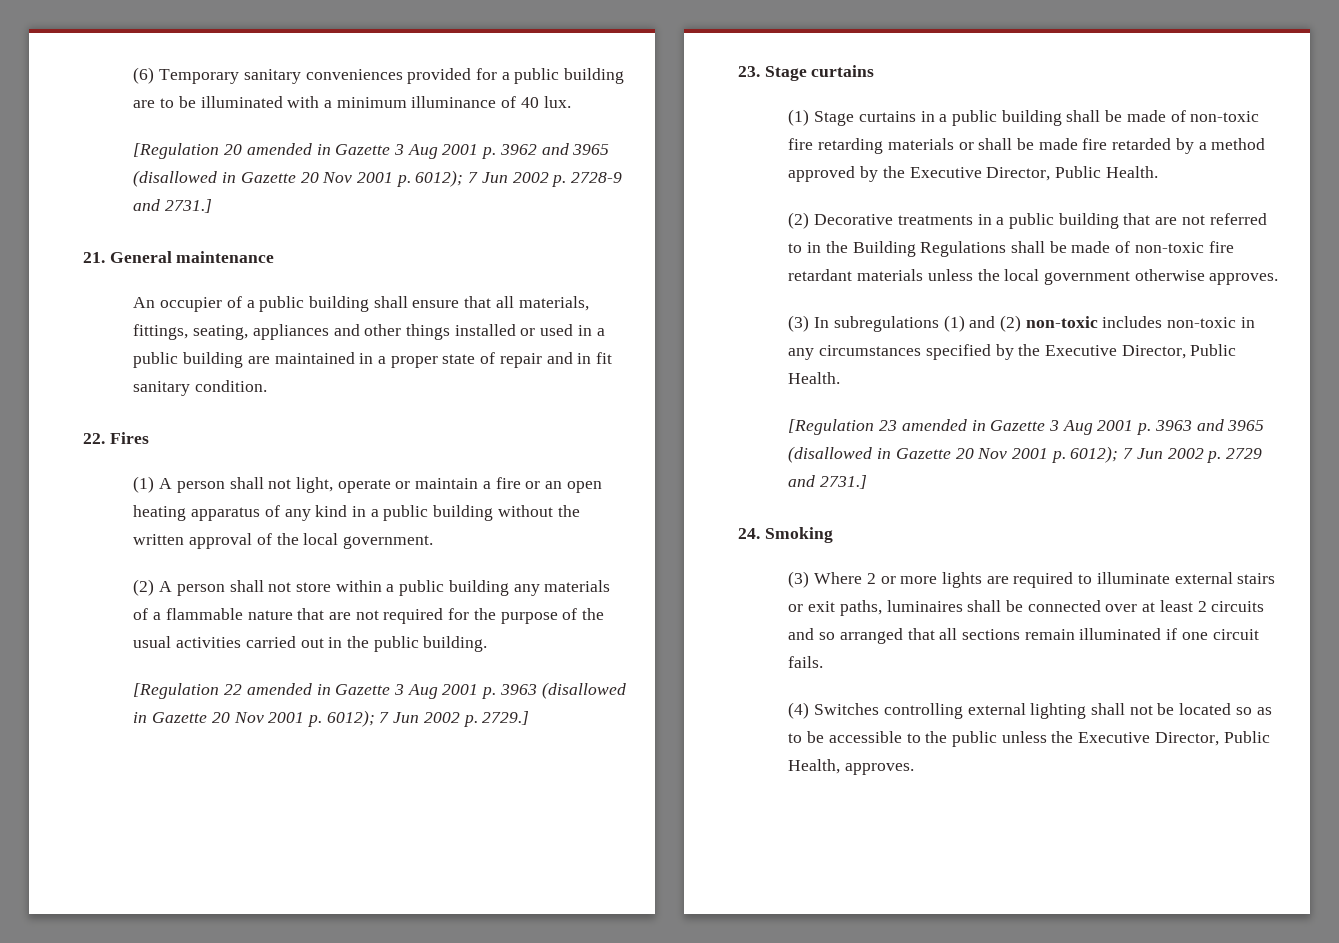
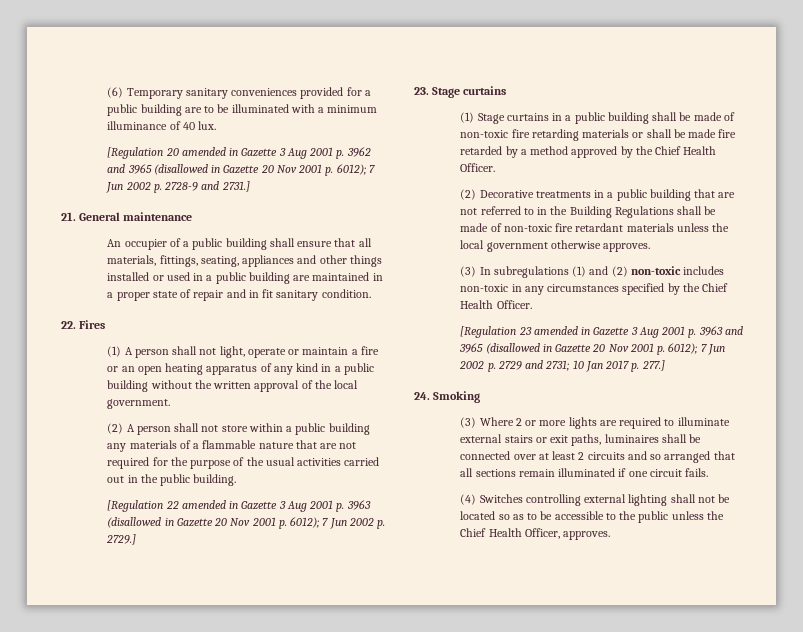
[909,166,1158,181] Executive Director, Public Health. -> [655,146,717,155] [460,163,496,172] Chief Health Officer.
[1045,344,1237,359] [788,372,841,384] Executive Director, Public Health. -> [702,283,729,292] [460,300,532,309] Chief Health Officer.
[820,475,868,489] 2731.] -> [545,360,665,372] 2731; 10 Jan 2017 p. 277.]
[1078,731,1270,746] [788,759,841,774] Executive Director, Public Health, -> [460,528,560,539] Chief Health Officer,

